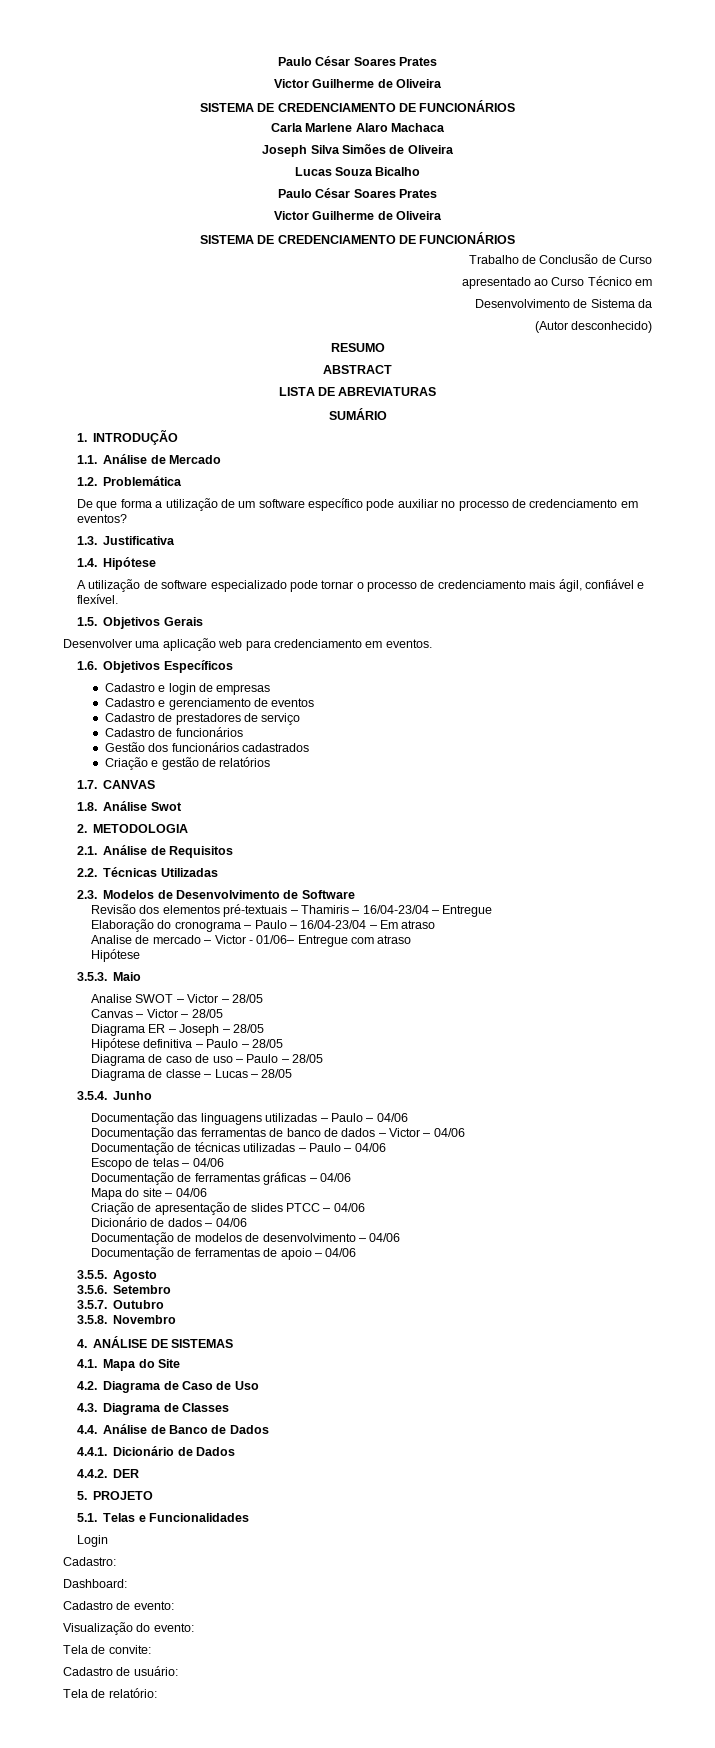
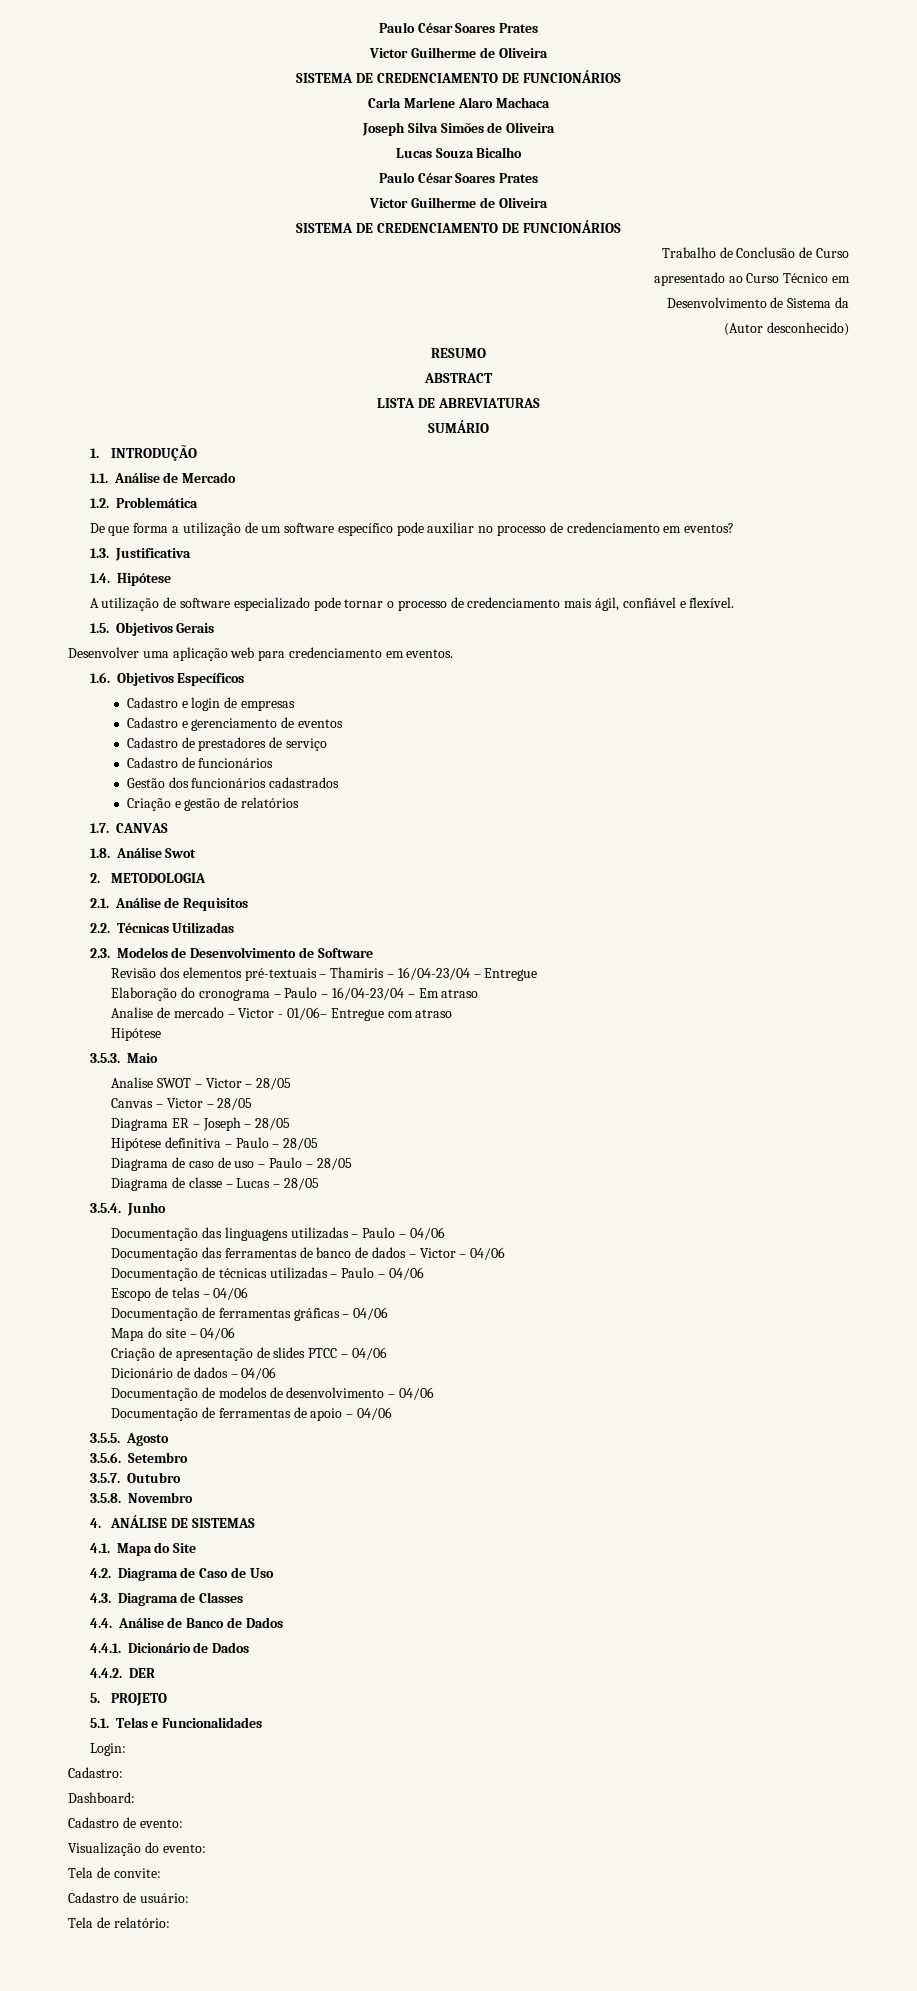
[76,1535,108,1547] Login -> [89,1743,126,1756] Login:

